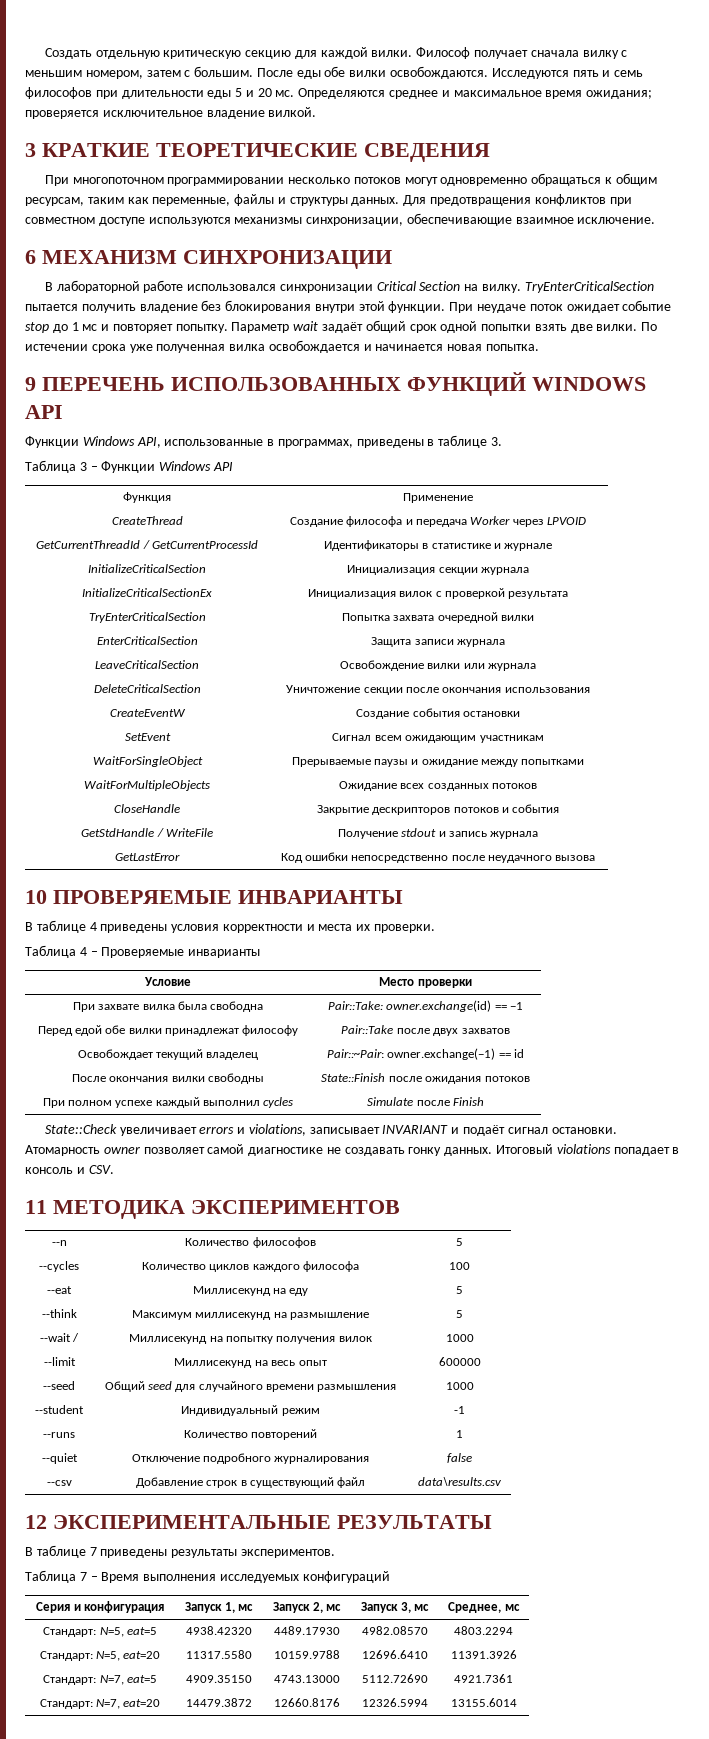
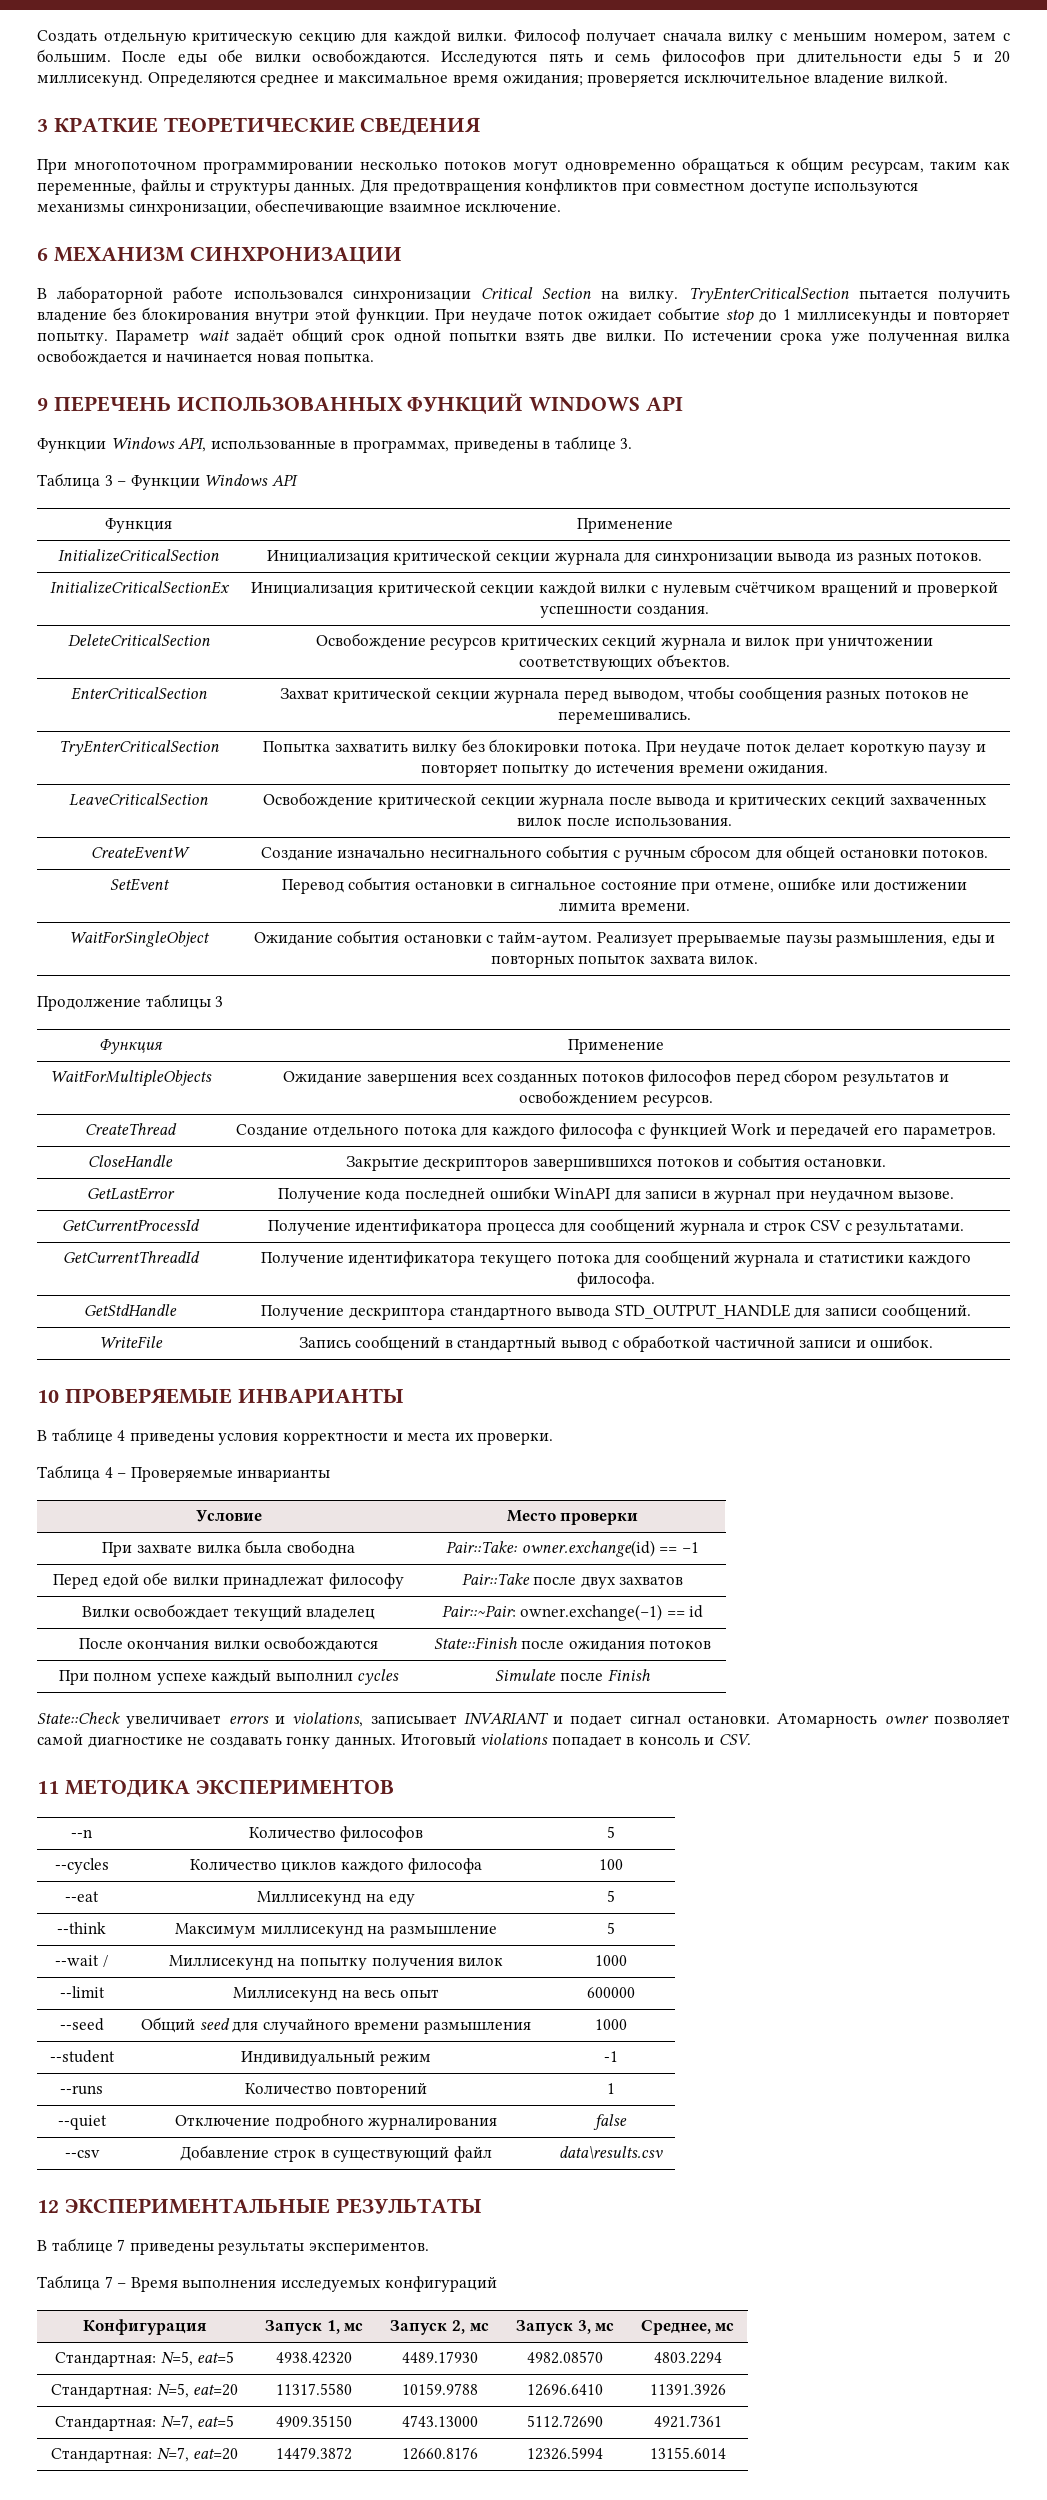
[275,90,295,97] мс. -> [37,74,143,87] миллисекунд.
[82,324,98,331] мс -> [797,311,912,324] миллисекунды
[111,516,183,525] [289,516,587,527] [36,540,258,549] [323,540,553,551] // CreateThread | Создание философа и передача Worker через LPVOID // GetCurrentThreadId / GetCurrentProcessId | Идентификаторы в статистике и журнале -> (673, 525) none
[438,567,529,575] [82,588,212,597] [307,588,569,599] [88,612,206,623] [341,612,535,623] [96,636,198,645] [371,637,505,647] секции журнала // InitializeCriticalSectionEx | Инициализация вилок с проверкой результата // TryEnterCriticalSection | Попытка захвата очередной вилки // EnterCriticalSection | Защита записи журнала -> [393,549,983,565] [49,581,230,594] [251,581,998,597] [540,605,709,618] [67,634,210,646] [315,633,934,650] [519,654,730,671] [70,687,207,700] [279,686,970,703] [558,711,691,724] [58,740,219,756] [262,739,987,756] [420,764,829,777] критической секции журнала для синхронизации вывода из разных потоков. // InitializeCriticalSectionEx | Инициализация критической секции каждой вилки с нулевым счётчиком вращений и проверкой успешности создания. // DeleteCriticalSection | Освобождение ресурсов критических секций журнала и вилок при уничтожении соответствующих объектов. // EnterCriticalSection | Захват критической секции журнала перед выводом, чтобы сообщения разных потоков не перемешивались. // TryEnterCriticalSection | Попытка захватить вилку без блокировки потока. При неудаче поток делает короткую паузу и повторяет попытку до истечения времени ожидания.
[427,663,537,671] [93,684,201,693] [286,685,590,695] [109,709,186,717] [356,708,520,719] вилки или журнала // DeleteCriticalSection | Уничтожение секции после окончания использования // CreateEventW | Создание события остановки -> [377,793,987,809] [517,817,732,826] [90,846,190,859] [260,845,989,862] критической секции журнала после вывода и критических секций захваченных вилок после использования. // CreateEventW | Создание изначально несигнального события с ручным сбросом для общей остановки потоков.
[332,733,544,743] [92,756,203,767] [291,757,585,767] Сигнал всем ожидающим участникам // WaitForSingleObject | Прерываемые паузы и ожидание между попытками -> [281,877,968,894] [559,902,690,915] [69,931,210,947] [253,930,996,947] [490,955,759,968] [37,994,224,1011] [98,1039,163,1054] [568,1039,664,1054] Перевод события остановки в сигнальное состояние при отмене, ошибке или достижении лимита времени. // WaitForSingleObject | Ожидание события остановки с тайм-аутом. Реализует прерываемые паузы размышления, еды и повторных попыток захвата вилок. // Продолжение таблицы 3 // Функция | Применение
(397, 786) none -> [366,1073,457,1086] завершения
(538, 786) none -> [648,1069,949,1086] [519,1090,713,1107] [85,1123,177,1135] [236,1123,996,1139] философов перед сбором результатов и освобождением ресурсов. // CreateThread | Создание отдельного потока для каждого философа с функцией Work и передачей его параметров.
(451, 811) none -> [532,1158,652,1171] завершившихся
[81,828,213,837] [337,828,539,839] [115,853,180,861] [280,852,596,863] // GetStdHandle / WriteFile | Получение stdout и запись журнала // GetLastError | Код ошибки непосредственно после неудачного вызова -> [804,1158,887,1167] [87,1187,175,1200] [277,1186,955,1203] [62,1219,200,1231] [267,1218,965,1235] [62,1251,200,1263] [260,1250,972,1267] [577,1272,655,1288] [84,1304,177,1316] [261,1303,971,1320] [98,1336,163,1348] [298,1335,934,1352] остановки. // GetLastError | Получение кода последней ошибки WinAPI для записи в журнал при неудачном вызове. // GetCurrentProcessId | Получение идентификатора процесса для сообщений журнала и строк CSV с результатами. // GetCurrentThreadId | Получение идентификатора текущего потока для сообщений журнала и статистики каждого философа. // GetStdHandle | Получение дескриптора стандартного вывода STD_OUTPUT_HANDLE для записи сообщений. // WriteFile | Запись сообщений в стандартный вывод с обработкой частичной записи и ошибок.
[77,1049,153,1060] Освобождает -> [81,1604,230,1620] Вилки освобождает
[208,1073,265,1084] свободны -> [264,1636,379,1652] освобождаются
[463,1125,506,1136] подаёт -> [570,1715,623,1727] подает
[36,1601,164,1613] Серия и конфигурация -> [82,2319,207,2335] Конфигурация
[43,1627,97,1637] Стандарт: -> [54,2352,156,2367] Стандартная:
[39,1651,93,1661] Стандарт: -> [50,2384,152,2399] Стандартная:
[43,1675,97,1685] Стандарт: -> [54,2416,156,2431] Стандартная:
[39,1699,93,1709] Стандарт: -> [50,2448,152,2463] Стандартная:

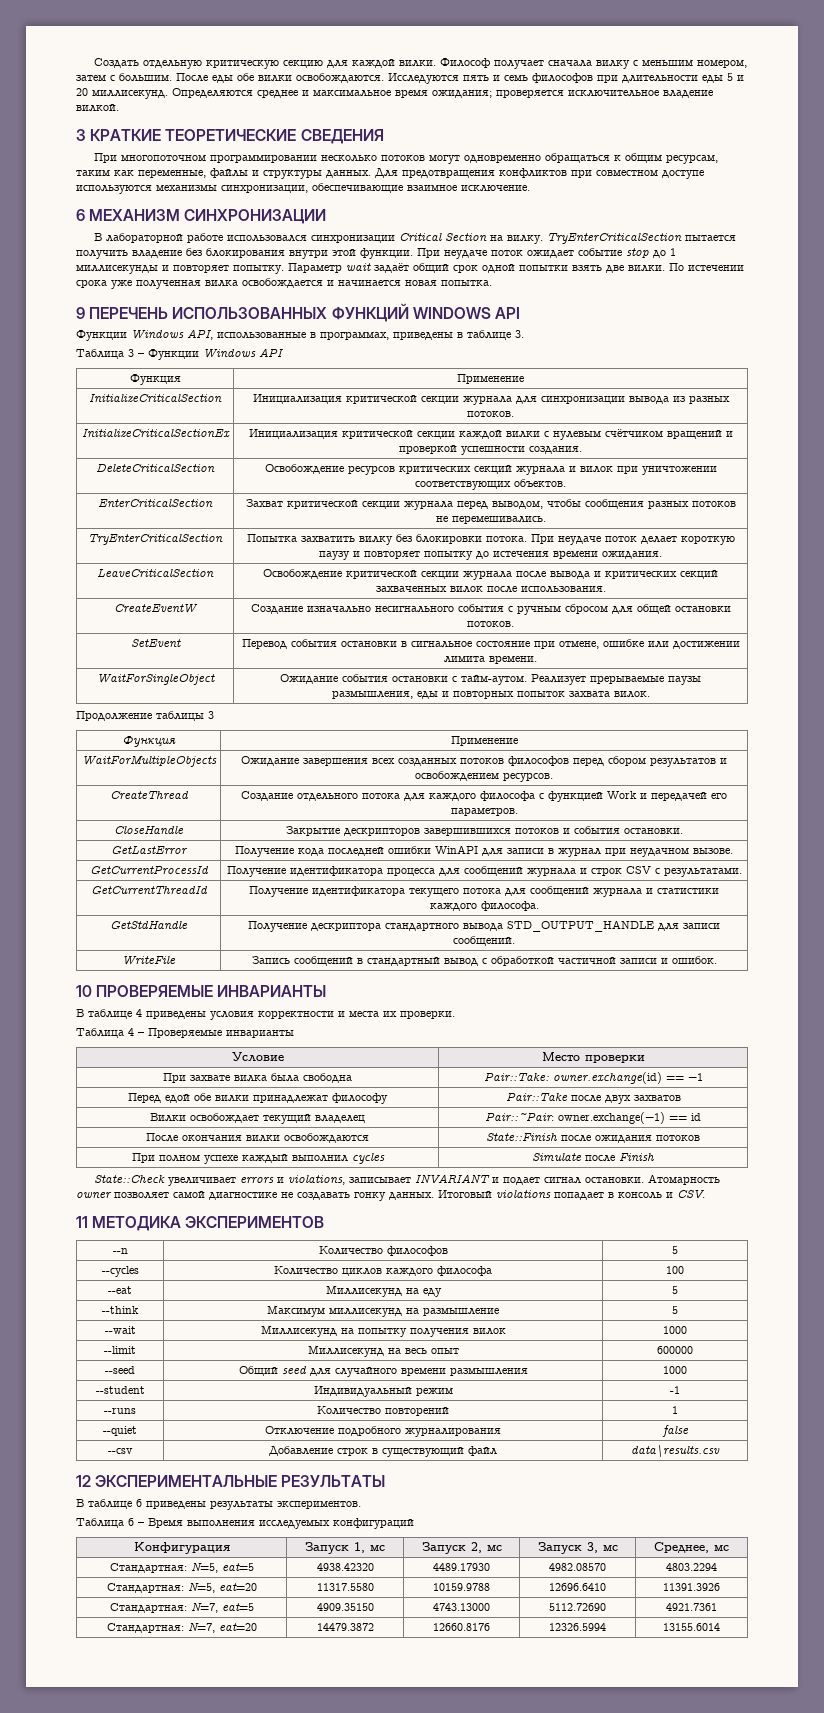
[102,1955,108,1967] / -> (136, 1330) none
[117,2239,126,2251] 7 -> [136,1499,142,1507] 6
[104,2276,113,2288] 7 -> [128,1518,134,1526] 6

